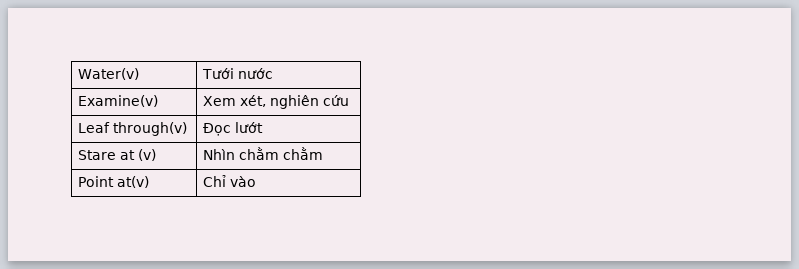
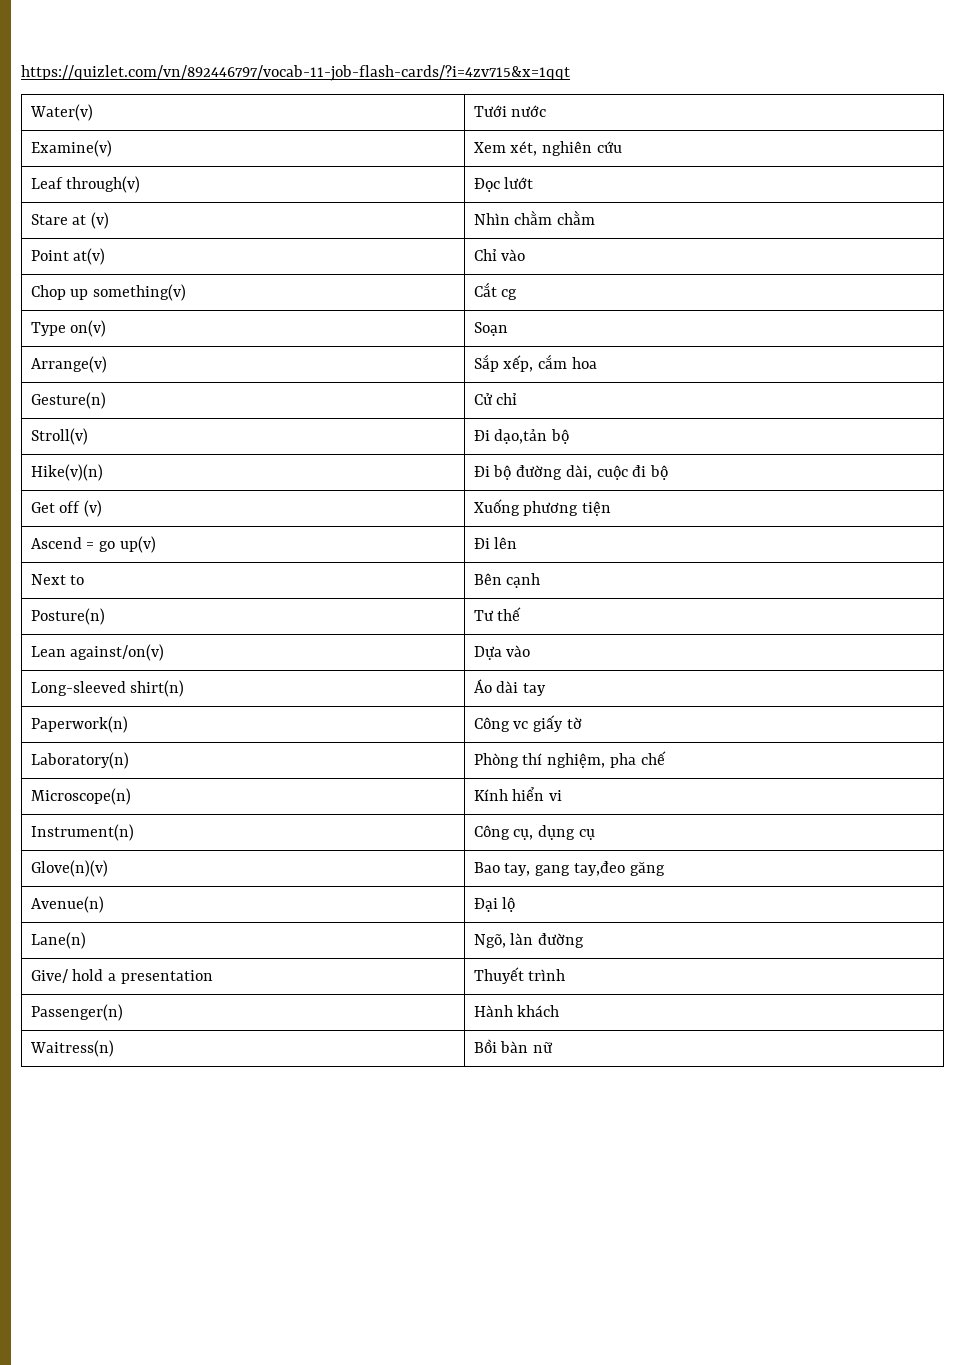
(78, 74) none -> [21,65,570,81] https://quizlet.com/vn/892446797/vocab-11-job-flash-cards/?i=4zv715&x=1qqt //
(257, 181) none -> [30,284,187,301] [473,282,518,300] [30,320,107,337] [473,322,508,336] [30,356,107,373] [473,354,597,372] [30,392,106,409] [473,393,518,405] [30,428,88,445] [473,429,570,444] [30,464,103,481] [473,465,669,480] [30,500,103,517] [473,499,612,516] [30,536,156,553] [473,537,518,549] [30,574,85,585] [473,573,541,588] [30,608,105,625] [473,607,522,621] [30,644,165,661] [473,645,531,660] [30,680,185,697] [473,679,547,696] [30,716,128,733] [473,715,582,732] [30,752,129,769] [473,751,666,768] [30,788,131,805] [473,787,563,801] [30,824,134,841] [473,825,595,840] [30,860,108,877] [473,861,665,876] [30,896,104,913] [473,897,516,912] [30,932,86,949] [473,933,585,948] [30,969,213,984] [473,967,566,984] [30,1004,123,1021] [473,1005,560,1017] [29,1040,114,1057] [473,1039,554,1053] // Chop up something(v) | Cắt cg // Type on(v) | Soạn // Arrange(v) | Sắp xếp, cắm hoa // Gesture(n) | Cử chỉ // Stroll(v) | Đi dạo,tản bộ // Hike(v)(n) | Đi bộ đường dài, cuộc đi bộ // Get off (v) | Xuống phương tiện // Ascend = go up(v) | Đi lên // Next to | Bên cạnh // Posture(n) | Tư thế // Lean against/on(v) | Dựa vào // Long-sleeved shirt(n) | Áo dài tay // Paperwork(n) | Công vc giấy tờ // Laboratory(n) | Phòng thí nghiệm, pha chế // Microscope(n) | Kính hiển vi // Instrument(n) | Công cụ, dụng cụ // Glove(n)(v) | Bao tay, gang tay,đeo găng // Avenue(n) | Đại lộ // Lane(n) | Ngõ, làn đường // Give/ hold a presentation | Thuyết trình // Passenger(n) | Hành khách // Waitress(n) | Bồi bàn nữ

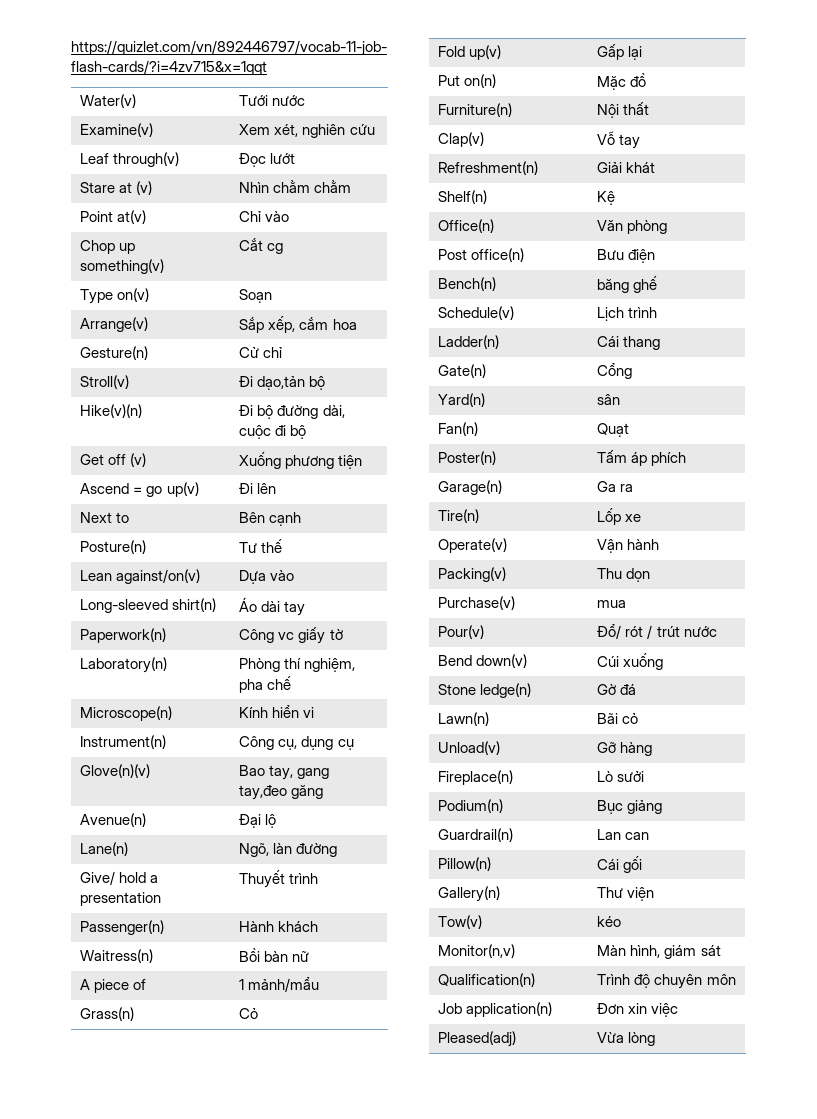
(554, 1047) none -> [80,979,147,993] [239,977,320,992] [80,1007,135,1021] [239,1008,259,1019] [438,45,502,60] [597,44,643,60] [438,74,497,88] [597,73,647,90] [438,103,513,117] [597,102,650,118] [438,132,485,147] [597,131,641,149] [438,161,539,175] [597,162,656,173] [438,190,488,204] [597,191,616,205] [438,219,495,233] [597,220,668,234] [438,248,525,262] [597,249,656,263] [438,277,497,291] [597,276,658,293] [438,306,515,320] [597,307,658,321] [438,335,500,349] [597,336,661,350] [438,364,487,378] [597,363,633,379] [438,393,486,407] [597,394,621,405] [438,422,479,436] [597,423,630,437] [438,451,497,465] [597,450,687,466] [438,480,503,495] [597,481,634,492] [438,509,480,523] [597,508,642,525] [438,538,508,553] [597,539,660,553] [438,567,507,582] [597,568,651,582] [438,596,516,610] [597,600,627,608] [438,625,485,639] [597,624,717,639] [438,654,528,668] [597,653,664,670] [438,683,532,698] [597,684,637,695] [438,712,490,726] [597,713,639,724] [438,741,501,755] [597,742,653,756] [438,770,514,785] [597,771,645,782] [438,799,504,813] [597,800,663,814] [438,828,514,842] [597,829,650,840] [438,857,492,871] [597,856,643,873] [438,886,501,902] [597,887,655,901] [438,915,483,929] [597,916,622,927] [438,944,516,958] [597,945,721,959] [438,973,536,987] [597,974,736,989] [438,1002,553,1017] [597,1003,679,1017] [438,1031,517,1047] [597,1032,656,1046] // A piece of | 1 mảnh/mẩu // Grass(n) | Cỏ // Fold up(v) | Gấp lại // Put on(n) | Mặc đồ // Furniture(n) | Nội thất // Clap(v) | Vỗ tay // Refreshment(n) | Giải khát // Shelf(n) | Kệ // Office(n) | Văn phòng // Post office(n) | Bưu điện // Bench(n) | băng ghế // Schedule(v) | Lịch trình // Ladder(n) | Cái thang // Gate(n) | Cổng // Yard(n) | sân // Fan(n) | Quạt // Poster(n) | Tấm áp phích // Garage(n) | Ga ra // Tire(n) | Lốp xe // Operate(v) | Vận hành // Packing(v) | Thu dọn // Purchase(v) | mua // Pour(v) | Đổ/ rót / trút nước // Bend down(v) | Cúi xuống // Stone ledge(n) | Gờ đá // Lawn(n) | Bãi cỏ // Unload(v) | Gỡ hàng // Fireplace(n) | Lò sưởi // Podium(n) | Bục giảng // Guardrail(n) | Lan can // Pillow(n) | Cái gối // Gallery(n) | Thư viện // Tow(v) | kéo // Monitor(n,v) | Màn hình, giám sát // Qualification(n) | Trình độ chuyên môn // Job application(n) | Đơn xin việc // Pleased(adj) | Vừa lòng

